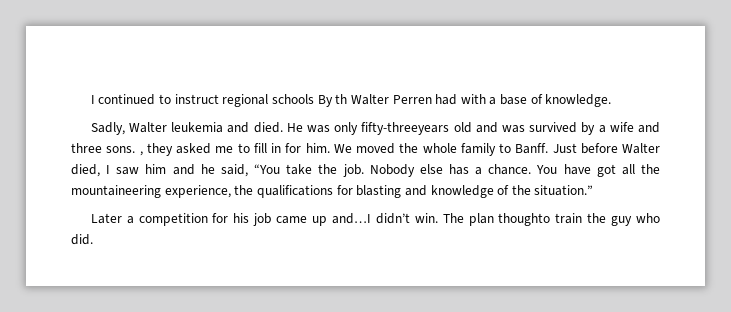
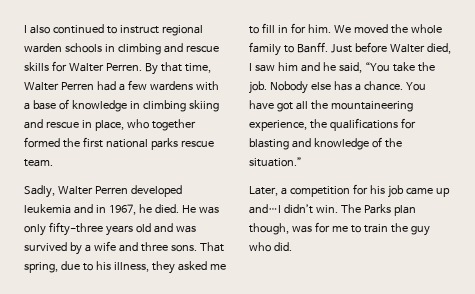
[90,95,95,104] I -> [24,25,50,34] I also
[271,94,612,107] [90,122,250,135] schools By th Walter Perren had with a base of knowledge. // Sadly, Walter leukemia and -> [24,43,219,55] [24,61,211,75] [24,80,219,91] [24,99,219,112] [24,119,196,131] [24,137,214,150] [24,159,53,167] [24,185,182,198] [24,204,152,215] warden schools in climbing and rescue skills for Walter Perren. By that time, Walter Perren had a few wardens with a base of knowledge in climbing skiing and rescue in place, who together formed the first national parks rescue team. // Sadly, Walter Perren developed leukemia and in 1967, he
[361,122,450,135] fifty-threeyears -> [48,222,133,236] fifty-three years
[139,151,143,156] , -> [199,242,224,252] [24,261,149,273] That spring, due to his illness,
[90,213,122,224] Later -> [249,186,278,196] Later,
[468,213,551,226] plan thoughto -> [363,204,416,216] [249,222,361,235] Parks plan though, was for me to

